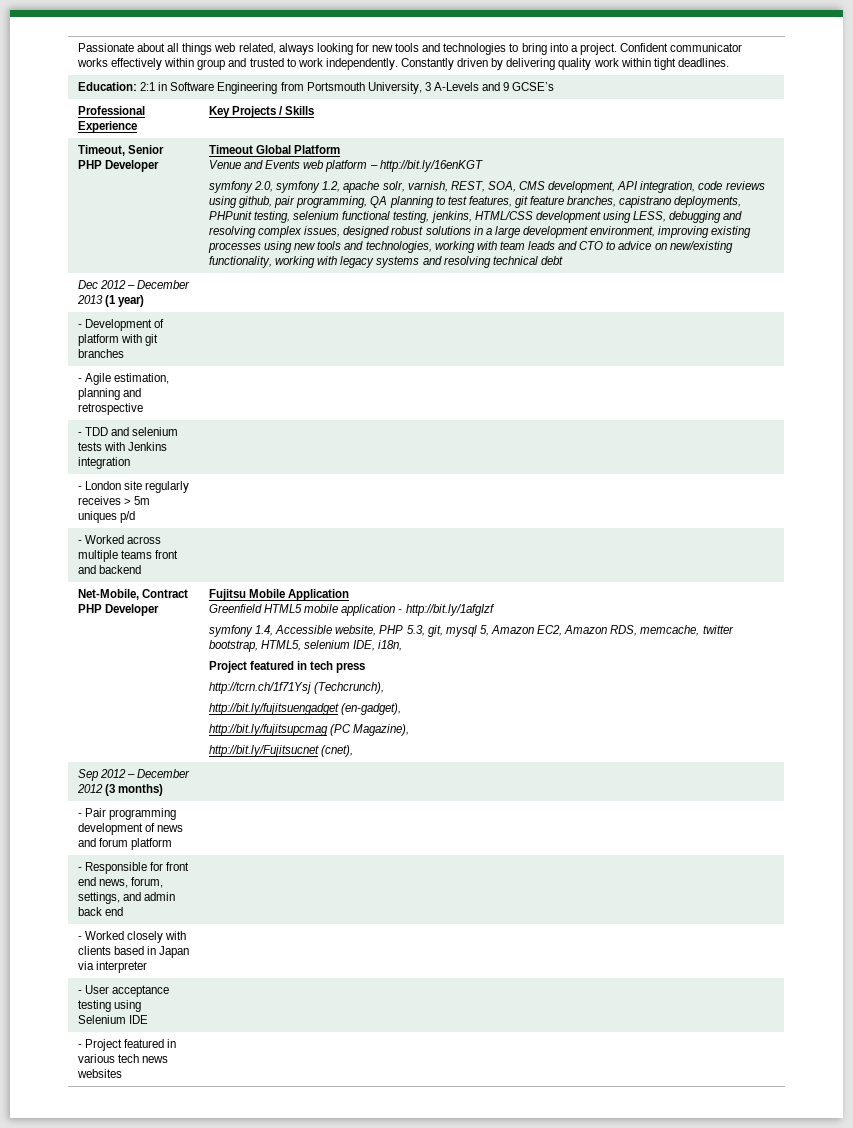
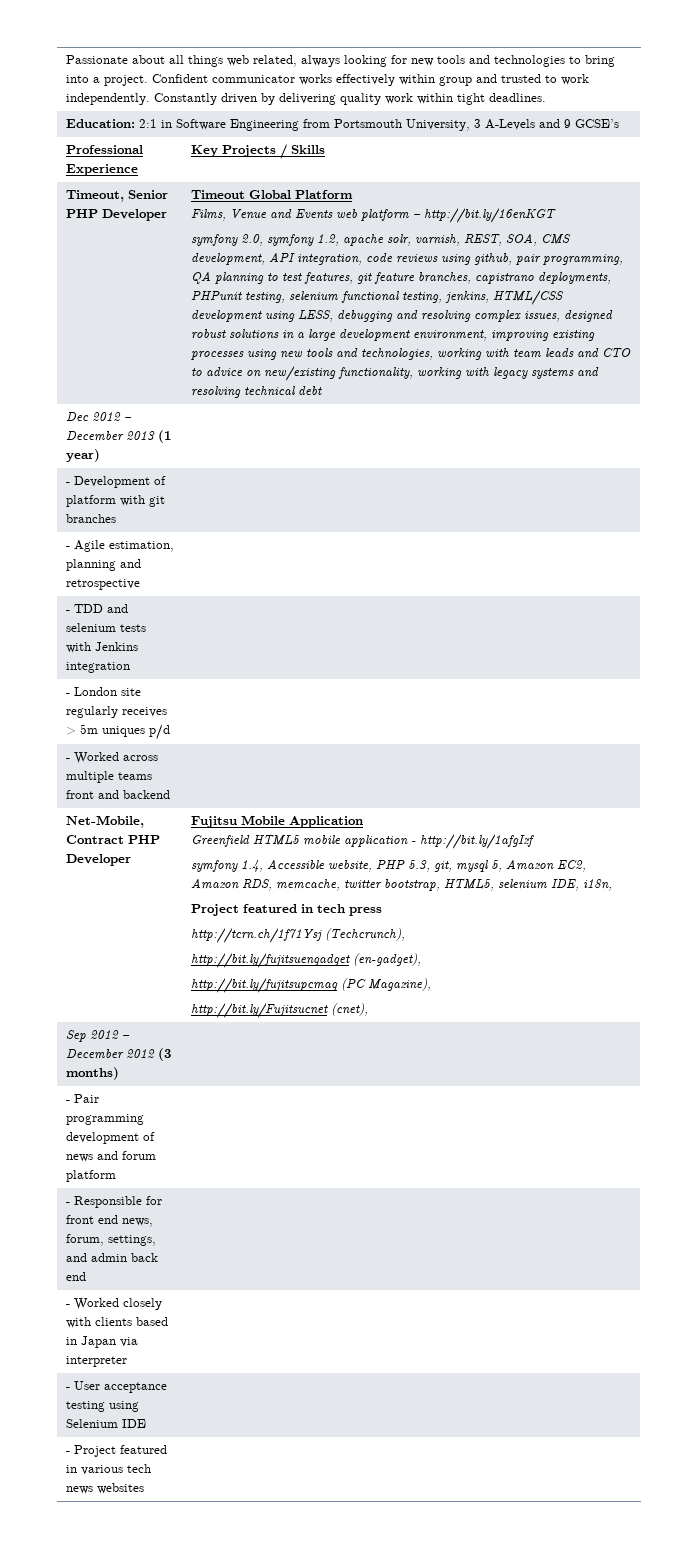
(341, 149) none -> [190,209,226,221] Films,

